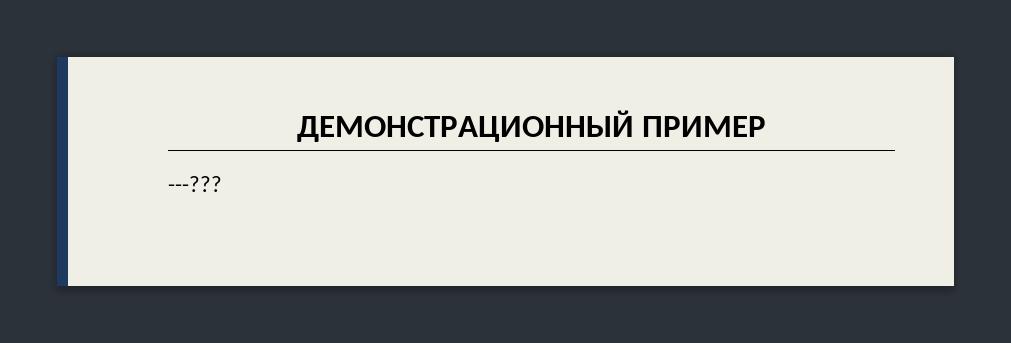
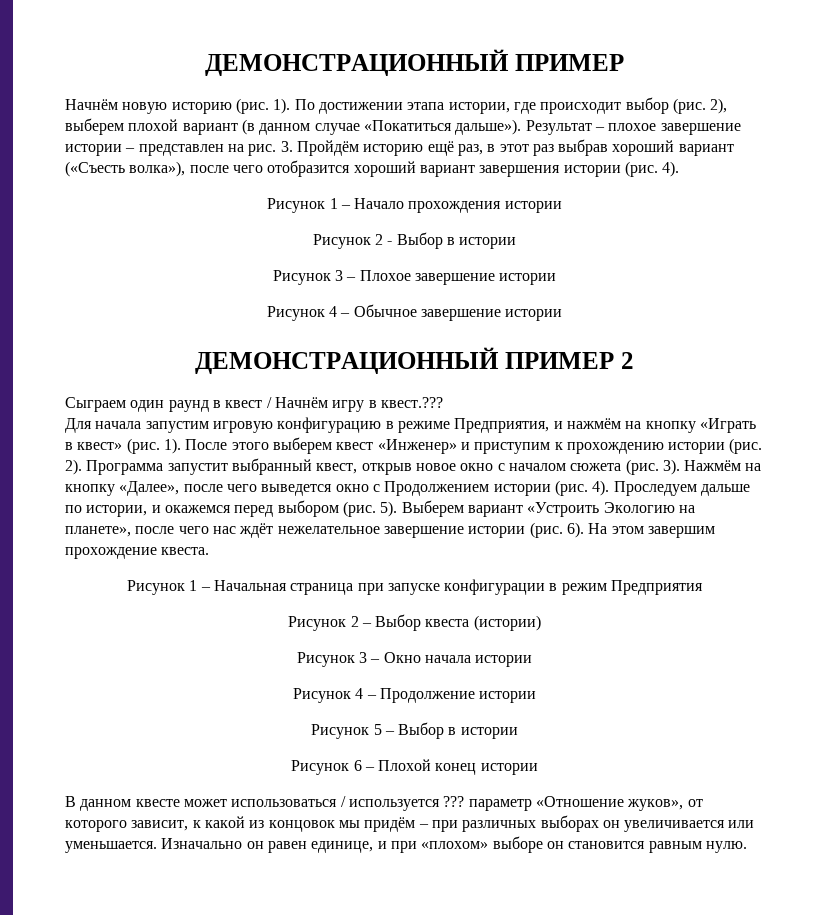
[168,176,222,192] ---??? -> [65,97,728,114] [65,118,741,135] [65,139,734,156] [65,160,680,177] [267,198,562,213] [312,232,517,249] [272,270,557,285] [266,304,563,321] [195,347,634,374] [65,397,443,412] [65,417,756,433] [65,437,763,454] [65,458,762,475] [65,480,750,496] [65,500,695,517] [65,522,715,538] [65,547,210,559] [126,579,704,595] [288,614,541,631] [296,652,533,667] [292,688,537,703] [311,722,518,739] [291,759,538,775] [65,796,703,811] [65,815,755,832] [65,836,747,853] Начнём новую историю (рис. 1). По достижении этапа истории, где происходит выбор (рис. 2), выберем плохой вариант (в данном случае «Покатиться дальше»). Результат – плохое завершение истории – представлен на рис. 3. Пройдём историю ещё раз, в этот раз выбрав хороший вариант («Съесть волка»), после чего отобразится хороший вариант завершения истории (рис. 4). // Рисунок 1 – Начало прохождения истории // Рисунок 2 - Выбор в истории // Рисунок 3 – Плохое завершение истории // Рисунок 4 – Обычное завершение истории // ДЕМОНСТРАЦИОННЫЙ ПРИМЕР 2 // Сыграем один раунд в квест / Начнём игру в квест.??? // Для начала запустим игровую конфигурацию в режиме Предприятия, и нажмём на кнопку «Играть в квест» (рис. 1). После этого выберем квест «Инженер» и приступим к прохождению истории (рис. 2). Программа запустит выбранный квест, открыв новое окно с началом сюжета (рис. 3). Нажмём на кнопку «Далее», после чего выведется окно с Продолжением истории (рис. 4). Проследуем дальше по истории, и окажемся перед выбором (рис. 5). Выберем вариант «Устроить Экологию на планете», после чего нас ждёт нежелательное завершение истории (рис. 6). На этом завершим прохождение квеста. // Рисунок 1 – Начальная страница при запуске конфигурации в режим Предприятия // Рисунок 2 – Выбор квеста (истории) // Рисунок 3 – Окно начала истории // Рисунок 4 – Продолжение истории // Рисунок 5 – Выбор в истории // Рисунок 6 – Плохой конец истории // В данном квесте может использоваться / используется ??? параметр «Отношение жуков», от которого зависит, к какой из концовок мы придём – при различных выборах он увеличивается или уменьшается. Изначально он равен единице, и при «плохом» выборе он становится равным нулю.

